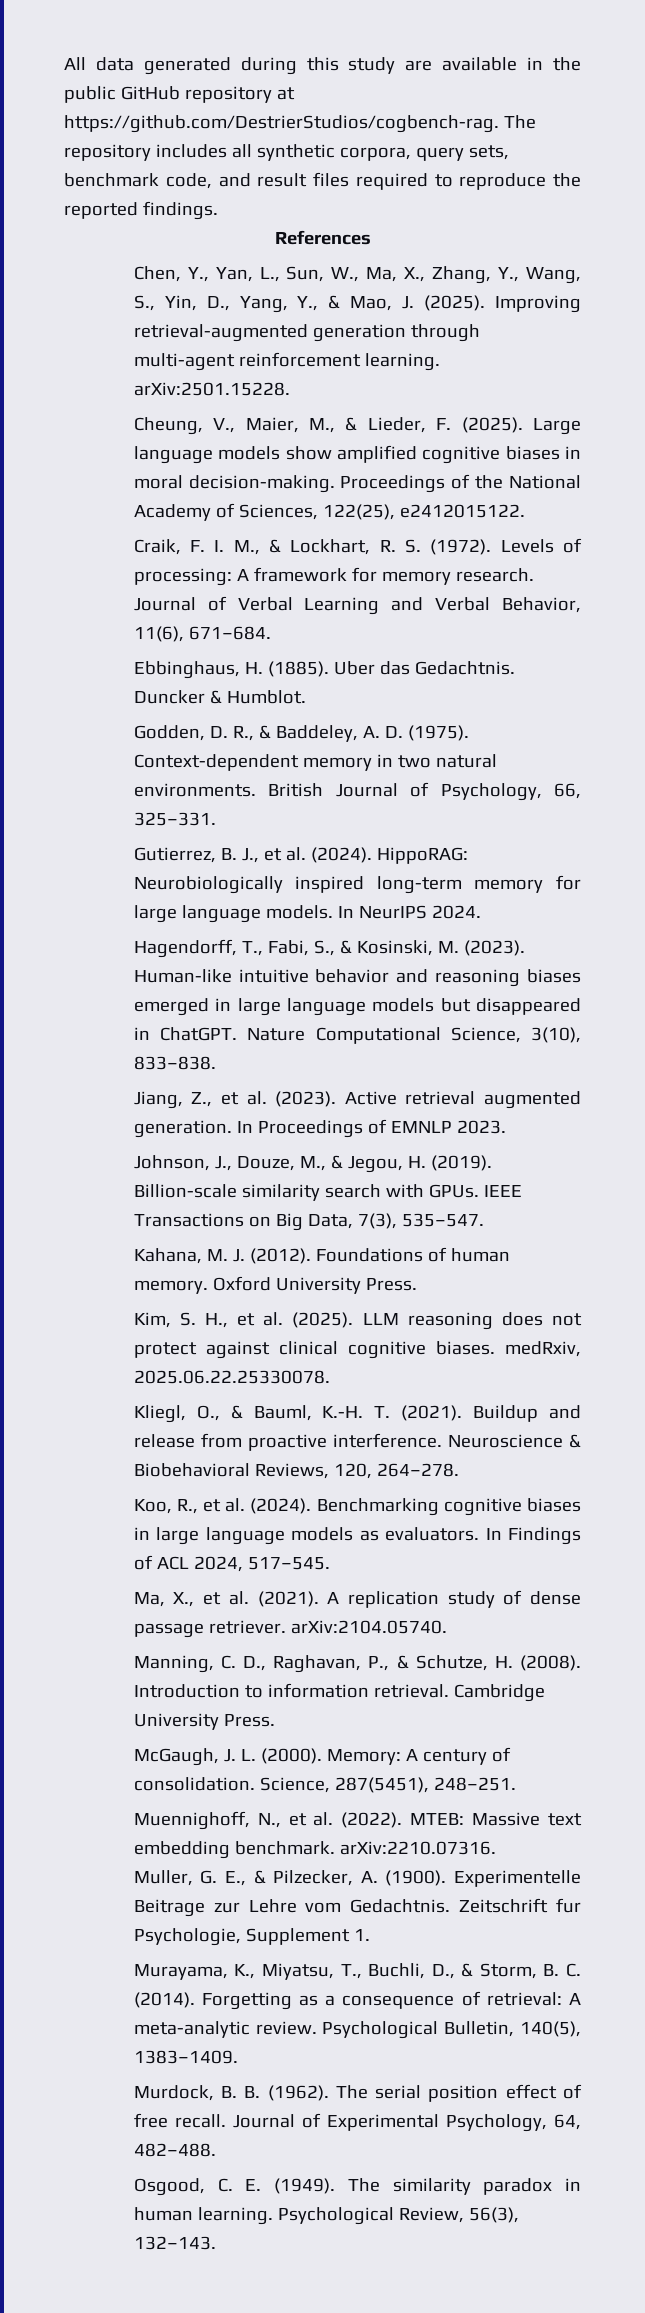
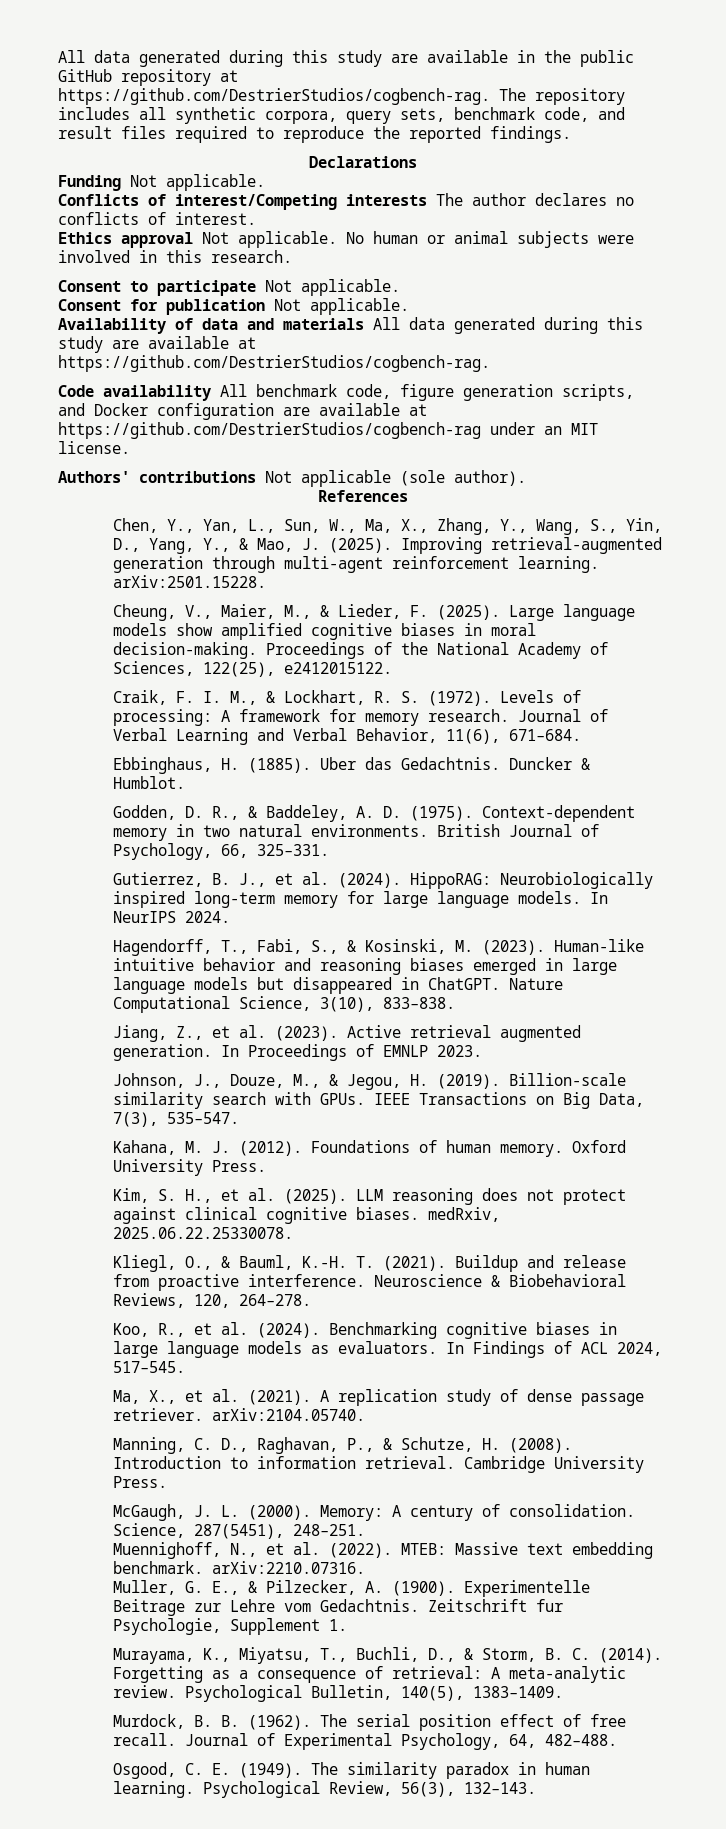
(218, 210) none -> [309,156,417,168] [58,174,265,191] [58,193,634,210] [58,212,256,225] [58,231,634,248] [58,250,292,263] [58,279,400,296] [58,298,409,315] [58,317,643,334] [58,336,256,353] [58,355,490,372] [58,384,634,401] [58,403,427,420] [58,422,598,439] [58,441,130,454] [58,470,526,487] // Declarations // Funding Not applicable. // Conflicts of interest/Competing interests The author declares no conflicts of interest. // Ethics approval Not applicable. No human or animal subjects were involved in this research. // Consent to participate Not applicable. // Consent for publication Not applicable. // Availability of data and materials All data generated during this study are available at https://github.com/DestrierStudios/cogbench-rag. // Code availability All benchmark code, figure generation scripts, and Docker configuration are available at https://github.com/DestrierStudios/cogbench-rag under an MIT license. // Authors' contributions Not applicable (sole author).

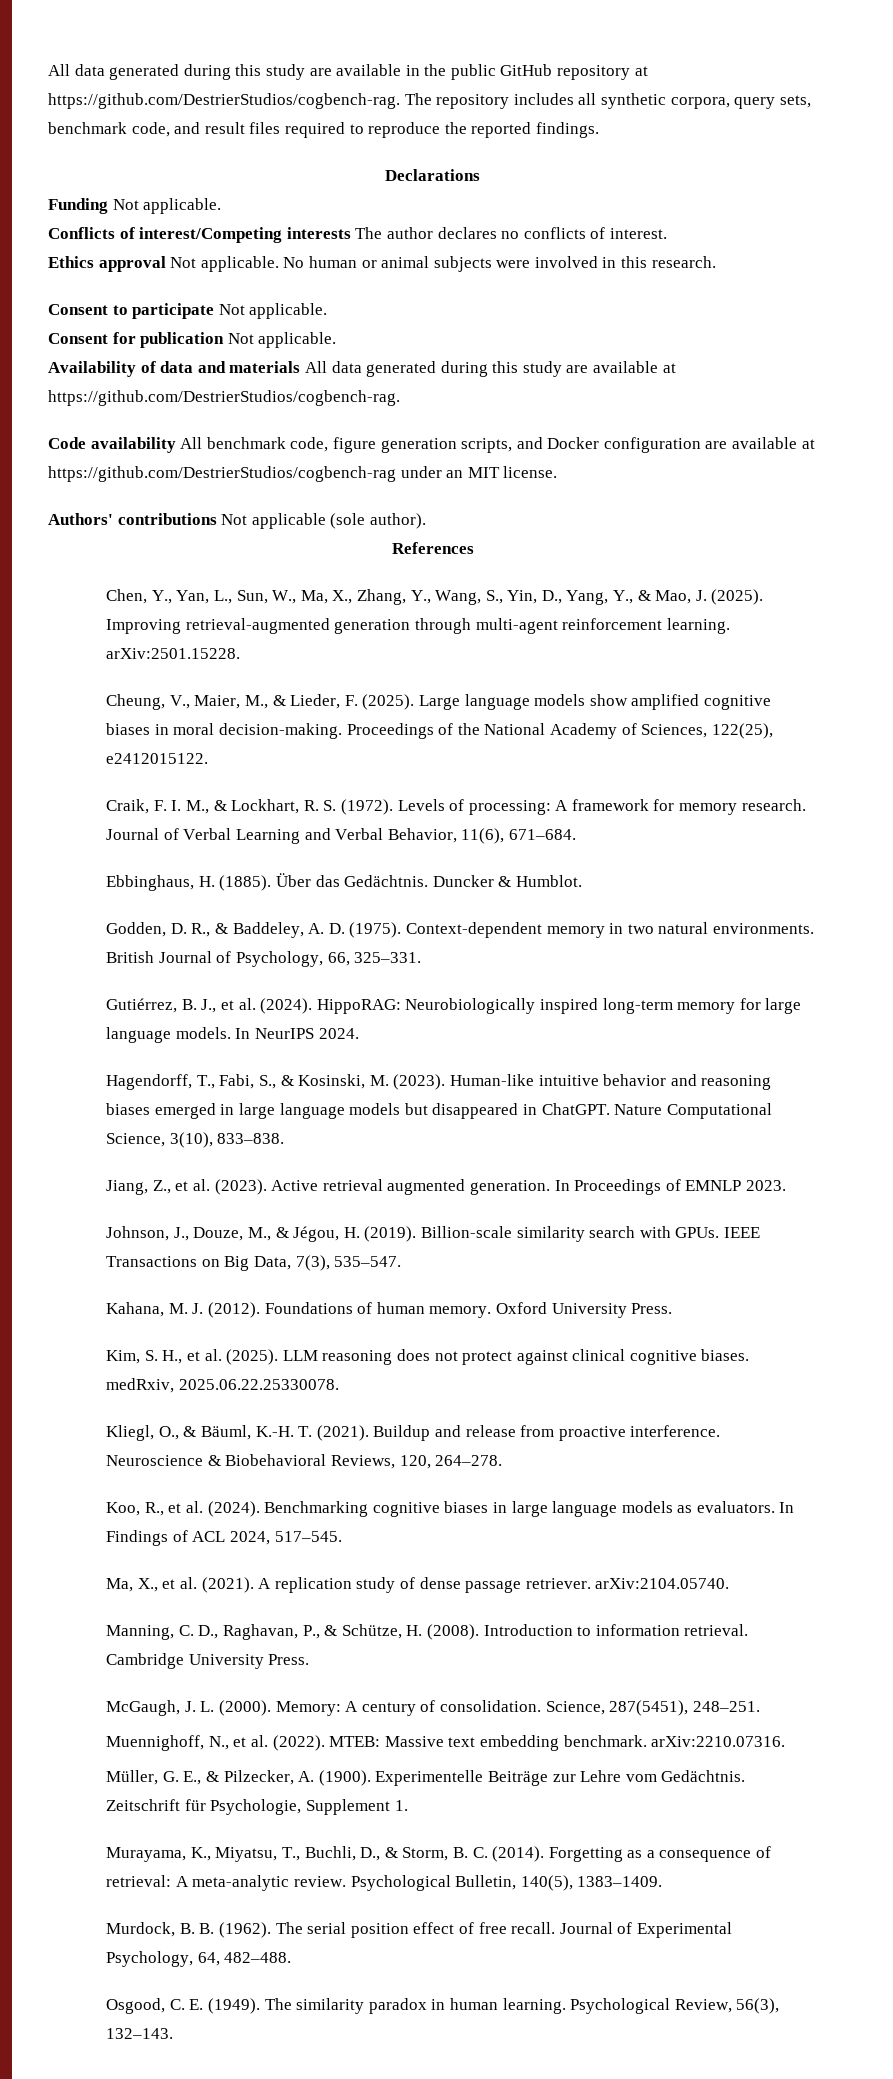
[319,757,500,770] Uber das Gedachtnis. -> [275,873,429,887] Über das Gedächtnis.
[112,872,203,887] Gutierrez, -> [106,998,178,1013] Gutiérrez,
[346,1074,401,1090] Jegou, -> [293,1226,340,1242] Jégou,
[238,1255,293,1270] Bauml, -> [200,1425,251,1440] Bäuml,
[400,1437,473,1452] Schutze, -> [341,1624,402,1639] Schütze,
[112,1580,176,1595] Muller, -> [106,1770,159,1785] Müller,
[112,1599,185,1616] Beitrage -> [487,1771,548,1786] Beiträge
[319,1599,563,1612] Gedachtnis. Zeitschrift fur -> [661,1770,746,1782] [106,1799,206,1811] Gedächtnis. Zeitschrift für

